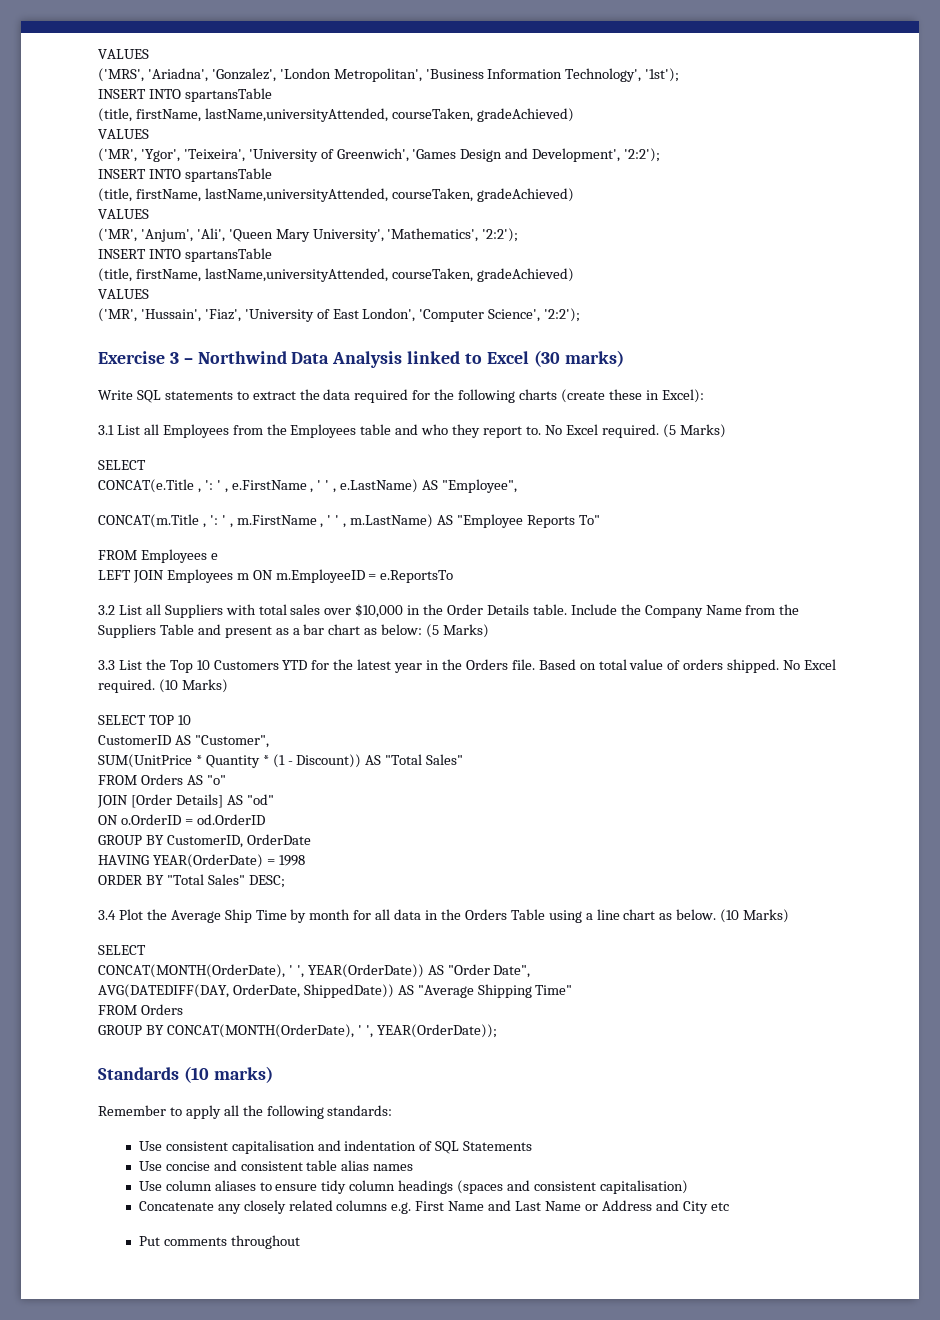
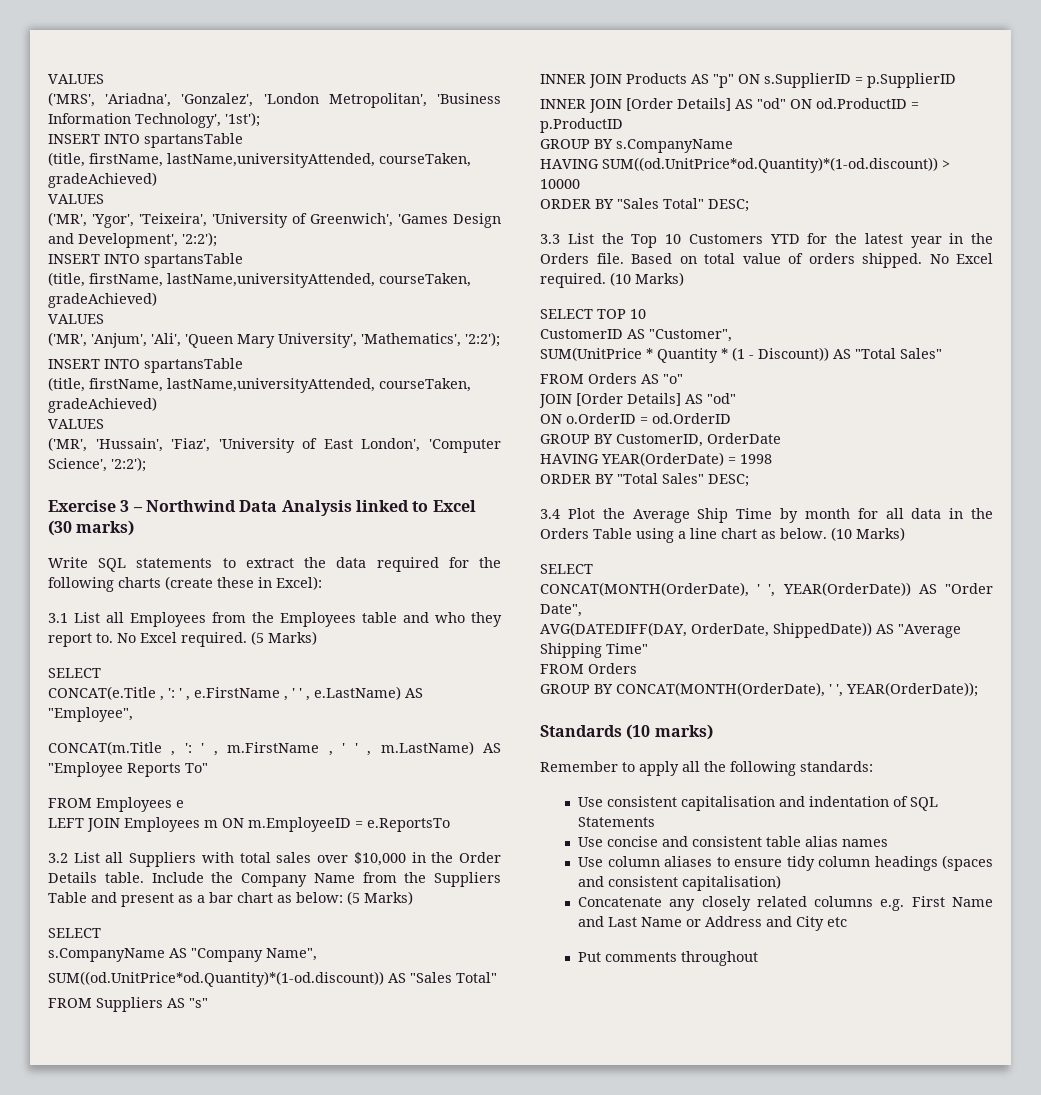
(490, 631) none -> [48,928,101,938] [48,948,317,962] [48,971,497,987] [48,997,208,1012] [540,73,956,88] [540,98,919,113] [540,118,623,133] [540,139,733,153] [540,157,950,173] [540,179,580,189] [540,198,749,212] // SELECT // s.CompanyName AS "Company Name", // SUM((od.UnitPrice*od.Quantity)*(1-od.discount)) AS "Sales Total" // FROM Suppliers AS "s" // INNER JOIN Products AS "p" ON s.SupplierID = p.SupplierID // INNER JOIN [Order Details] AS "od" ON od.ProductID = p.ProductID // GROUP BY s.CompanyName // HAVING SUM((od.UnitPrice*od.Quantity)*(1-od.discount)) > 10000 // ORDER BY "Sales Total" DESC;

